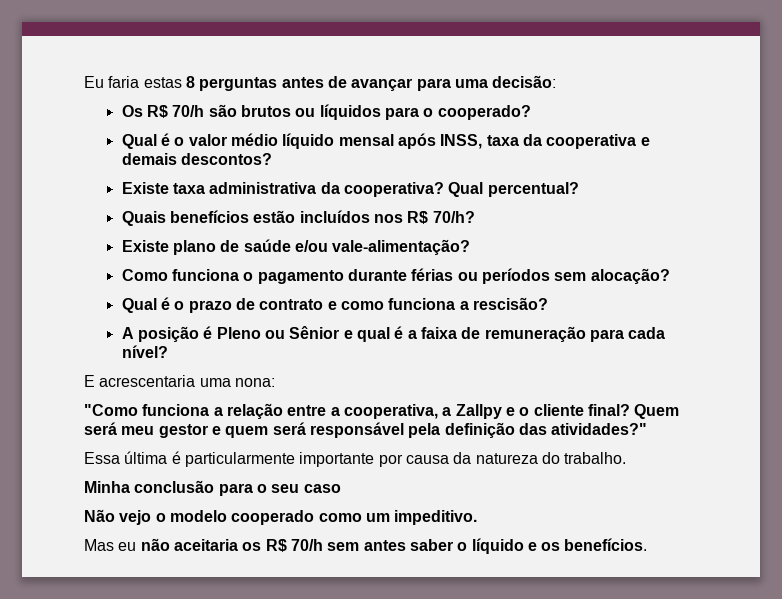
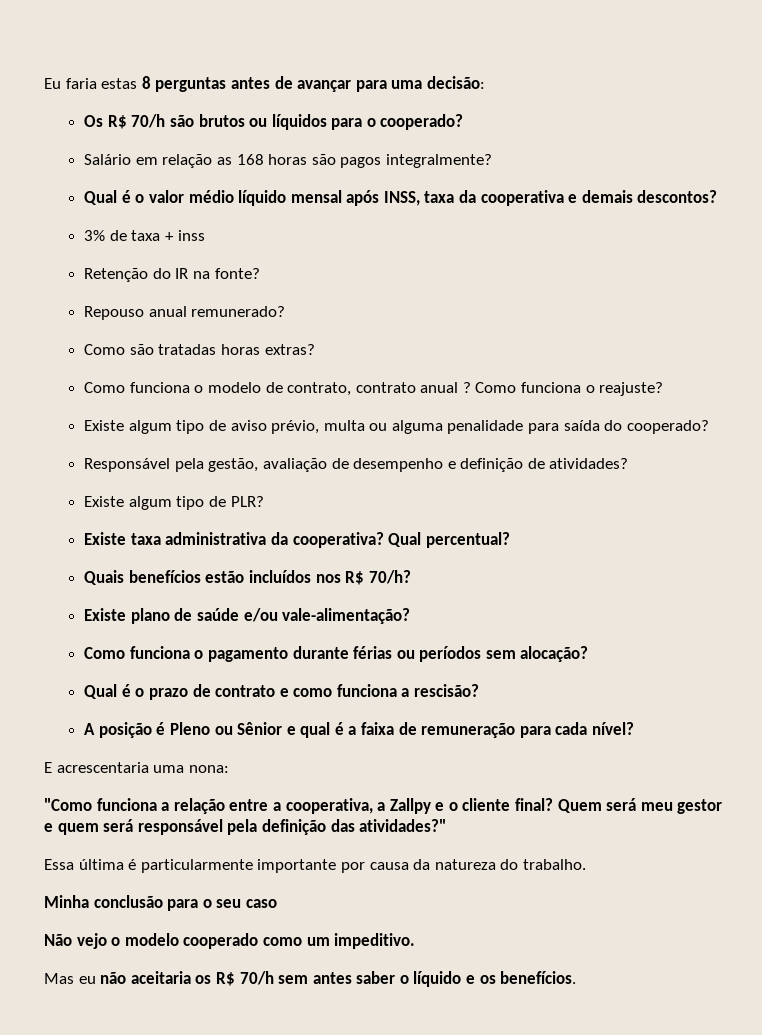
(531, 112) none -> [84,154,492,168] // Salário em relação as 168 horas são pagos integralmente?
(273, 159) none -> [84,230,205,241] [84,268,260,282] [84,306,286,320] [84,344,315,355] [84,382,664,396] [84,420,709,434] [84,458,629,472] [84,496,264,510] // 3% de taxa + inss // Retenção do IR na fonte? // Repouso anual remunerado? // Como são tratadas horas extras? // Como funciona o modelo de contrato, contrato anual ? Como funciona o reajuste? // Existe algum tipo de aviso prévio, multa ou alguma penalidade para saída do cooperado? // Responsável pela gestão, avaliação de desempenho e definição de atividades? // Existe algum tipo de PLR?

